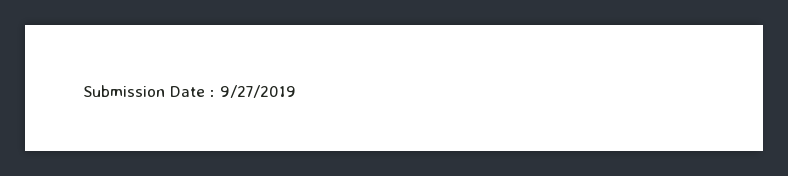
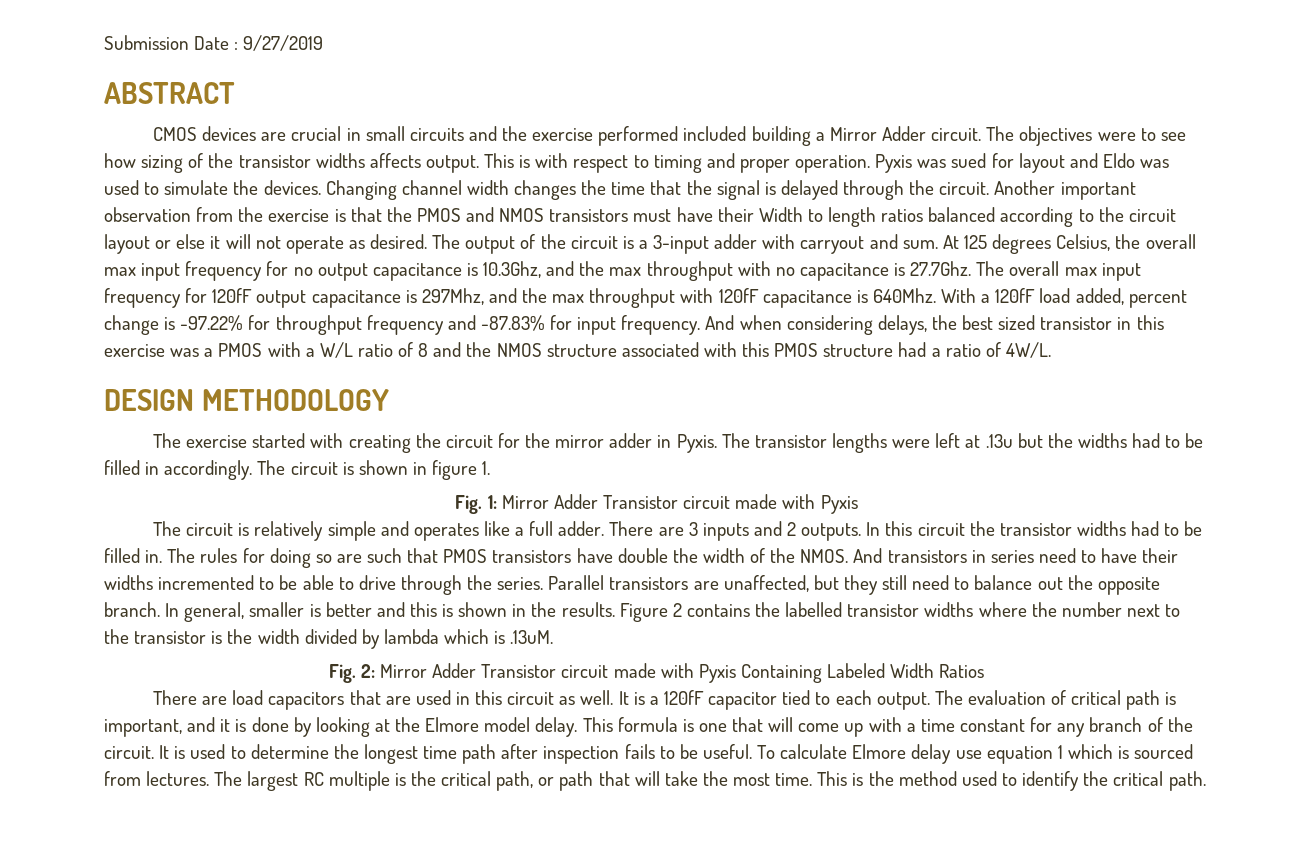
(296, 91) none -> [104,82,235,104] [153,126,1186,146] [104,153,1170,173] [104,180,1136,200] [104,207,1176,227] [104,234,1196,254] [104,261,1141,281] [104,288,1187,308] [104,315,1164,335] [104,342,1051,358] [104,389,389,411] [153,433,1204,453] [104,460,491,480] [455,494,858,514] [153,521,1203,541] [104,548,1179,568] [104,575,1160,595] [104,602,1181,622] [104,629,554,649] [328,663,985,683] [153,690,1177,710] [104,717,1193,737] [104,744,1194,764] [104,771,1206,791] // ABSTRACT // CMOS devices are crucial in small circuits and the exercise performed included building a Mirror Adder circuit. The objectives were to see how sizing of the transistor widths affects output. This is with respect to timing and proper operation. Pyxis was sued for layout and Eldo was used to simulate the devices. Changing channel width changes the time that the signal is delayed through the circuit. Another important observation from the exercise is that the PMOS and NMOS transistors must have their Width to length ratios balanced according to the circuit layout or else it will not operate as desired. The output of the circuit is a 3-input adder with carryout and sum. At 125 degrees Celsius, the overall max input frequency for no output capacitance is 10.3Ghz, and the max throughput with no capacitance is 27.7Ghz. The overall max input frequency for 120fF output capacitance is 297Mhz, and the max throughput with 120fF capacitance is 640Mhz. With a 120fF load added, percent change is -97.22% for throughput frequency and -87.83% for input frequency. And when considering delays, the best sized transistor in this exercise was a PMOS with a W/L ratio of 8 and the NMOS structure associated with this PMOS structure had a ratio of 4W/L. // DESIGN METHODOLOGY // The exercise started with creating the circuit for the mirror adder in Pyxis. The transistor lengths were left at .13u but the widths had to be filled in accordingly. The circuit is shown in figure 1. // Fig. 1: Mirror Adder Transistor circuit made with Pyxis // The circuit is relatively simple and operates like a full adder. There are 3 inputs and 2 outputs. In this circuit the transistor widths had to be filled in. The rules for doing so are such that PMOS transistors have double the width of the NMOS. And transistors in series need to have their widths incremented to be able to drive through the series. Parallel transistors are unaffected, but they still need to balance out the opposite branch. In general, smaller is better and this is shown in the results. Figure 2 contains the labelled transistor widths where the number next to the transistor is the width divided by lambda which is .13uM. // Fig. 2: Mirror Adder Transistor circuit made with Pyxis Containing Labeled Width Ratios // There are load capacitors that are used in this circuit as well. It is a 120fF capacitor tied to each output. The evaluation of critical path is important, and it is done by looking at the Elmore model delay. This formula is one that will come up with a time constant for any branch of the circuit. It is used to determine the longest time path after inspection fails to be useful. To calculate Elmore delay use equation 1 which is sourced from lectures. The largest RC multiple is the critical path, or path that will take the most time. This is the method used to identify the critical path.

